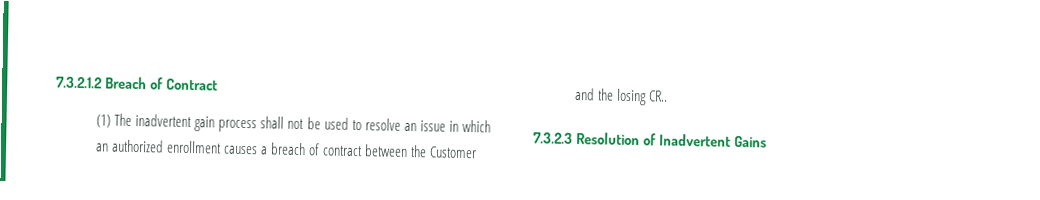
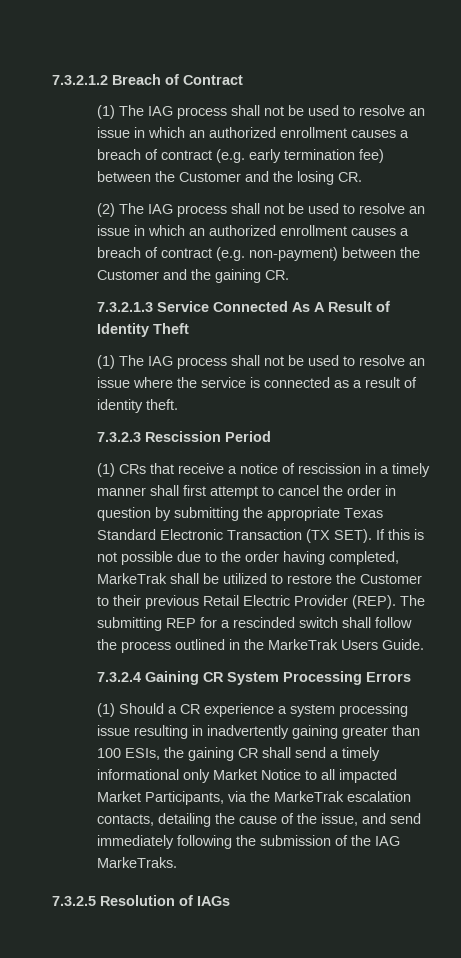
[135,114,216,132] inadvertent gain -> [148,106,174,116] IAG
(363, 151) none -> [216,149,385,163] (e.g. early termination fee)
[648,90,669,102] [533,132,767,148] CR.. // 7.3.2.3 Resolution of Inadvertent Gains -> [338,172,363,182] [97,203,426,217] [97,225,410,236] [97,247,421,261] [97,269,290,283] [97,301,391,312] [97,323,190,337] [97,355,426,369] [97,377,418,388] [97,399,179,413] [97,431,272,442] [97,463,431,477] [97,485,397,499] [97,507,384,521] [97,529,425,543] [97,551,400,565] [97,573,423,584] [97,595,426,609] [97,617,413,631] [97,639,425,653] [97,671,412,685] [97,703,409,717] [97,725,421,739] [97,747,381,761] [97,769,398,783] [97,791,412,805] [97,813,422,827] [97,835,401,849] [97,857,178,868] [52,895,230,906] CR. // (2) The IAG process shall not be used to resolve an issue in which an authorized enrollment causes a breach of contract (e.g. non-payment) between the Customer and the gaining CR. // 7.3.2.1.3 Service Connected As A Result of Identity Theft // (1) The IAG process shall not be used to resolve an issue where the service is connected as a result of identity theft. // 7.3.2.3 Rescission Period // (1) CRs that receive a notice of rescission in a timely manner shall first attempt to cancel the order in question by submitting the appropriate Texas Standard Electronic Transaction (TX SET). If this is not possible due to the order having completed, MarkeTrak shall be utilized to restore the Customer to their previous Retail Electric Provider (REP). The submitting REP for a rescinded switch shall follow the process outlined in the MarkeTrak Users Guide. // 7.3.2.4 Gaining CR System Processing Errors // (1) Should a CR experience a system processing issue resulting in inadvertently gaining greater than 100 ESIs, the gaining CR shall send a timely informational only Market Notice to all impacted Market Participants, via the MarkeTrak escalation contacts, detailing the cause of the issue, and send immediately following the submission of the IAG MarkeTraks. // 7.3.2.5 Resolution of IAGs

